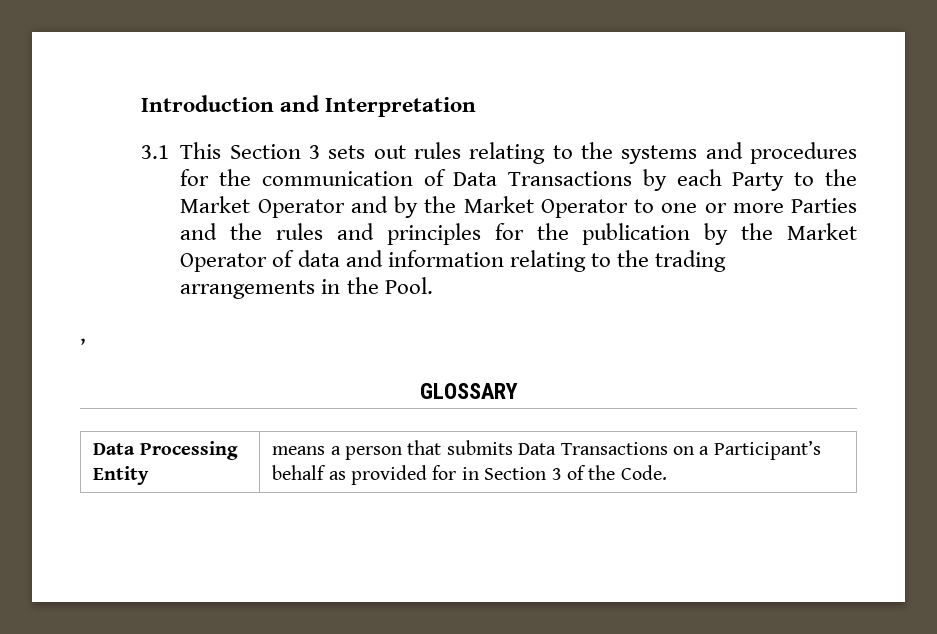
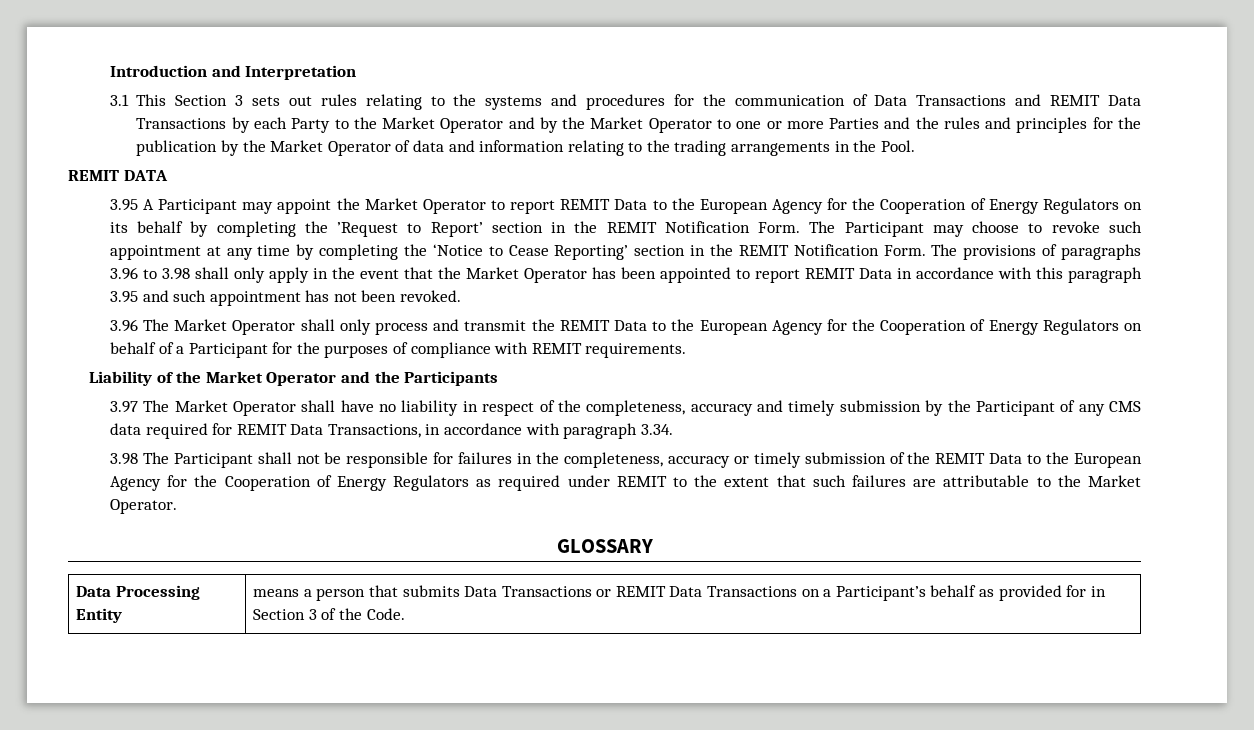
(633, 178) none -> [1015,94,1141,106] [136,118,227,129] and REMIT Data Transactions
[80,338,86,345] , -> [68,170,168,181] [109,198,1142,214] [109,221,1142,237] [109,244,1141,260] [109,267,1142,283] [109,290,462,306] [109,319,1143,335] [109,342,687,358] [88,371,499,386] [109,400,1141,416] [109,423,673,439] [109,452,1142,468] [109,475,1142,491] [109,499,177,514] REMIT DATA // 3.95 A Participant may appoint the Market Operator to report REMIT Data to the European Agency for the Cooperation of Energy Regulators on its behalf by completing the ’Request to Report’ section in the REMIT Notification Form. The Participant may choose to revoke such appointment at any time by completing the ‘Notice to Cease Reporting’ section in the REMIT Notification Form. The provisions of paragraphs 3.96 to 3.98 shall only apply in the event that the Market Operator has been appointed to report REMIT Data in accordance with this paragraph 3.95 and such appointment has not been revoked. // 3.96 The Market Operator shall only process and transmit the REMIT Data to the European Agency for the Cooperation of Energy Regulators on behalf of a Participant for the purposes of compliance with REMIT requirements. // Liability of the Market Operator and the Participants // 3.97 The Market Operator shall have no liability in respect of the completeness, accuracy and timely submission by the Participant of any CMS data required for REMIT Data Transactions, in accordance with paragraph 3.34. // 3.98 The Participant shall not be responsible for failures in the completeness, accuracy or timely submission of the REMIT Data to the European Agency for the Cooperation of Energy Regulators as required under REMIT to the extent that such failures are attributable to the Market Operator.
(668, 448) none -> [596,586,798,597] or REMIT Data Transactions

